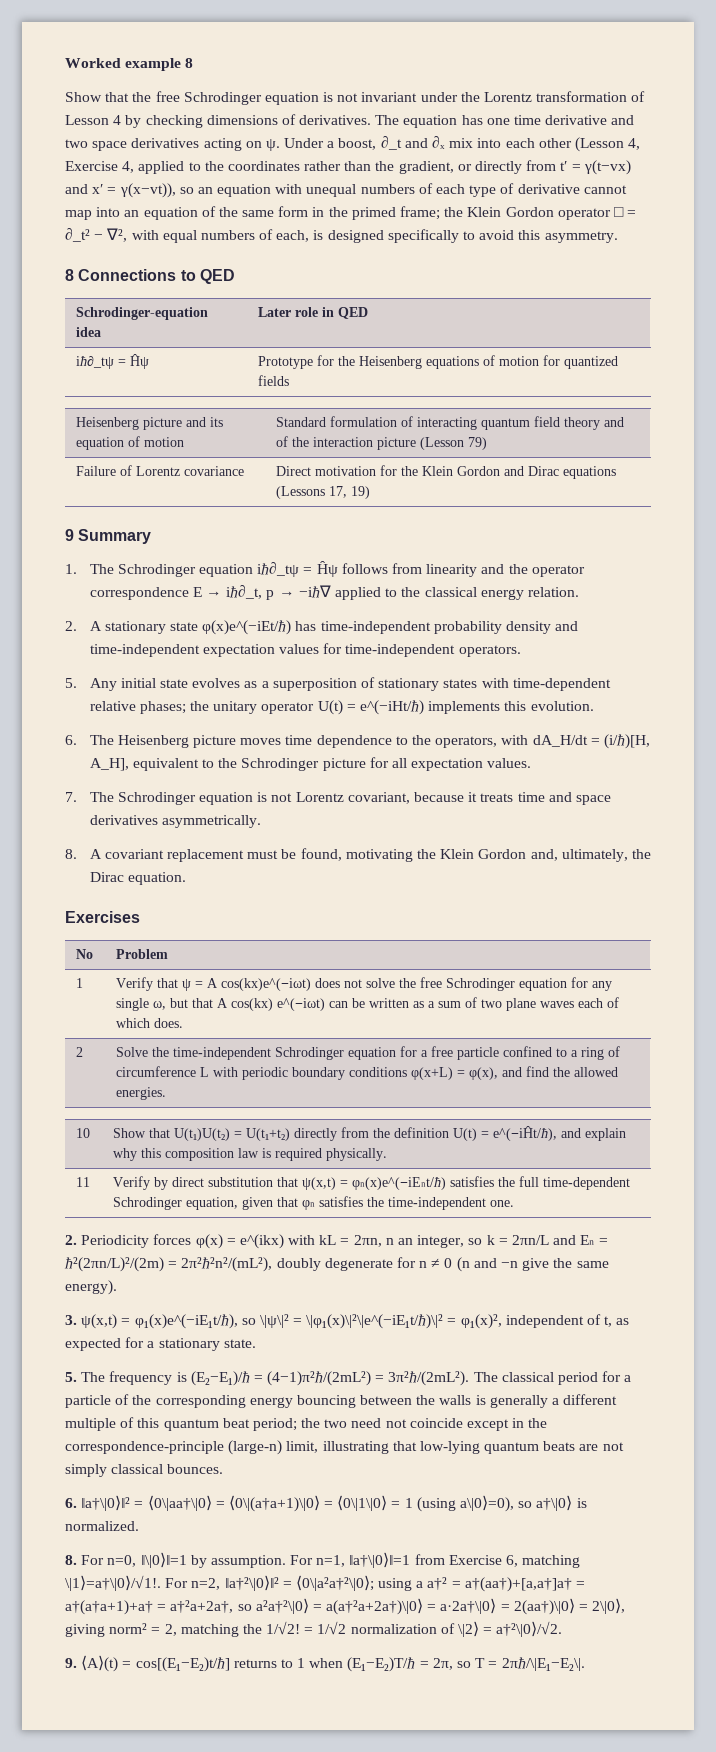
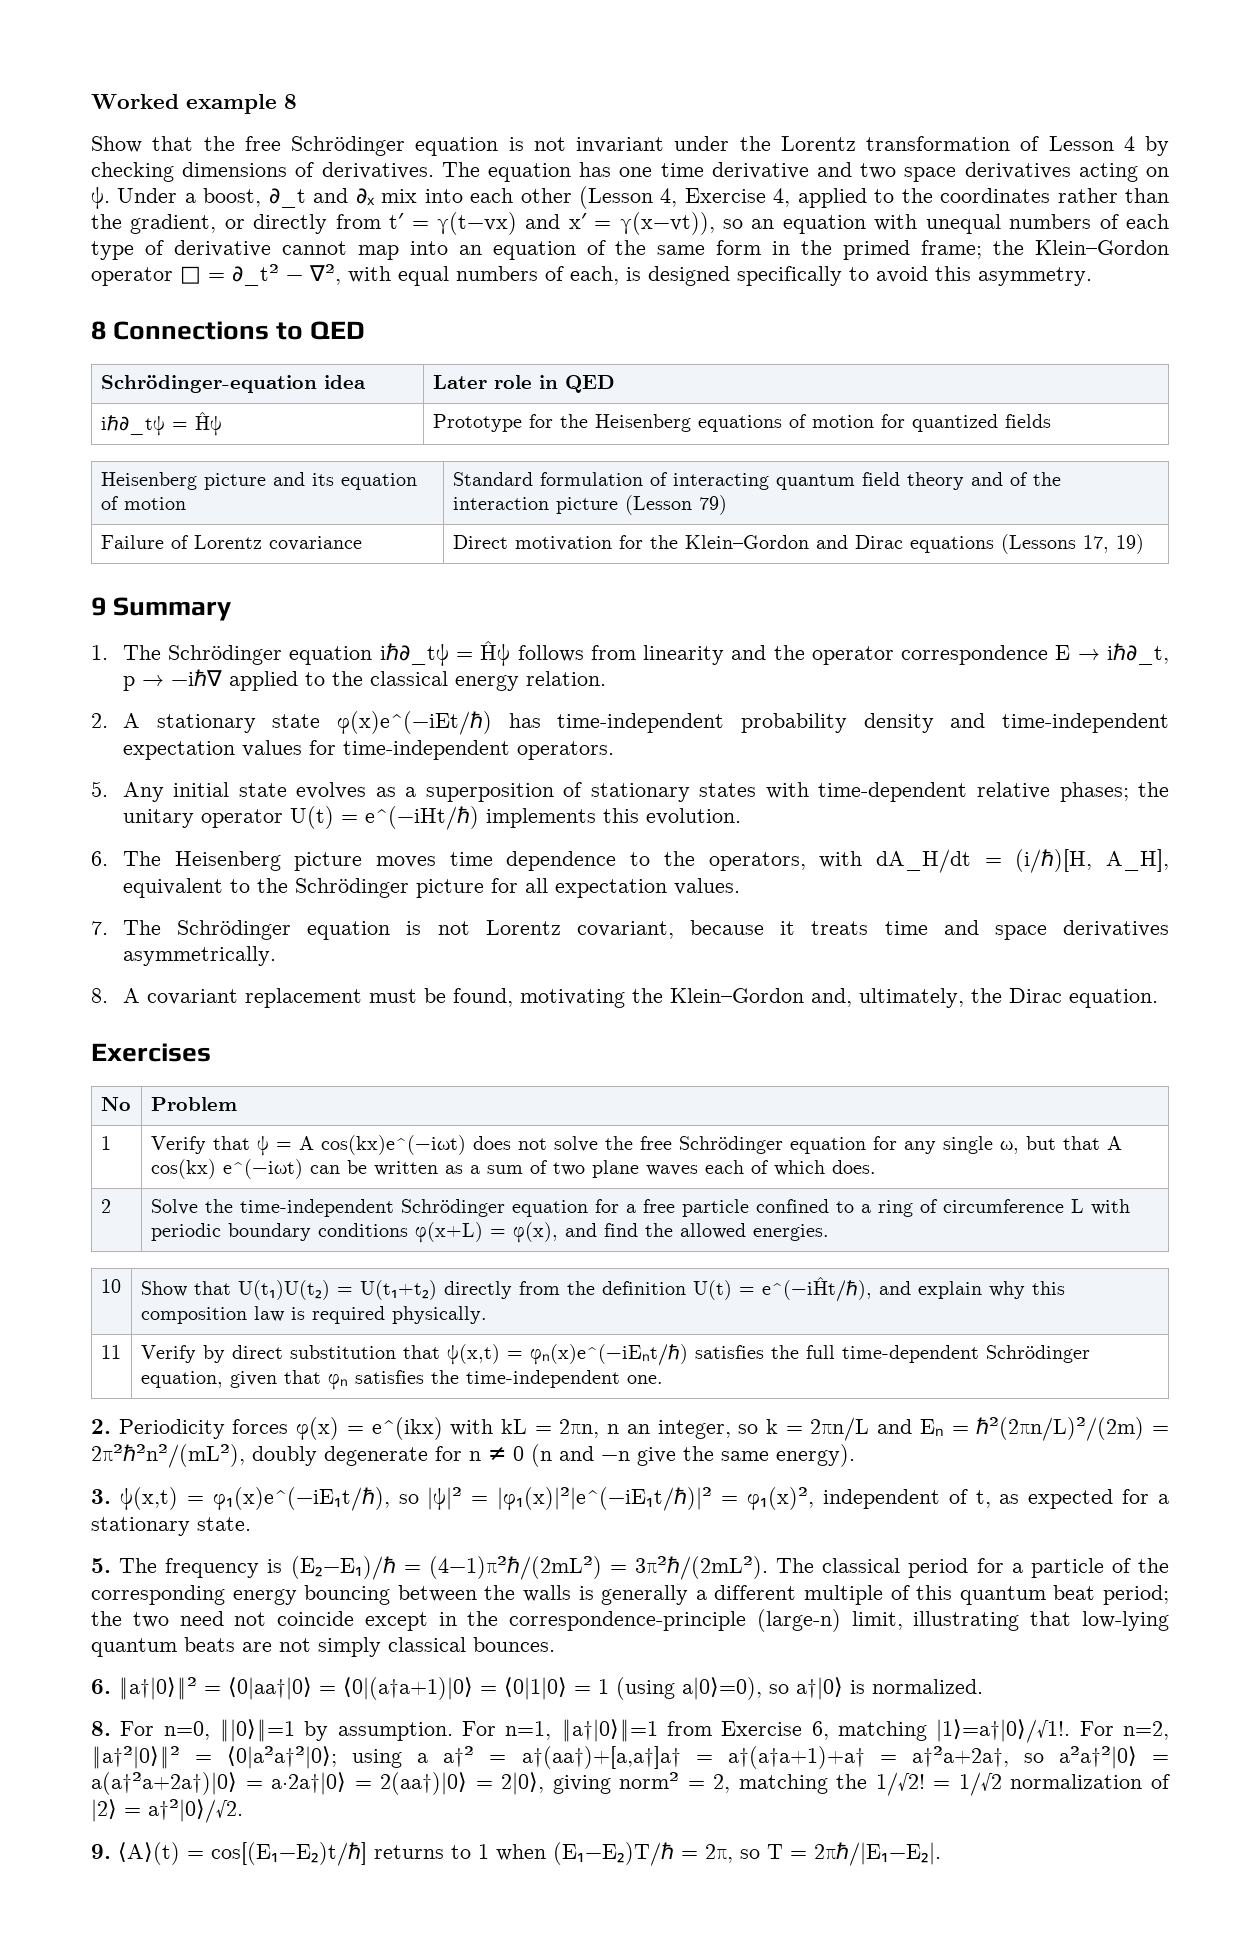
[183,92,262,105] Schrodinger -> [291,136,405,156] Schrödinger
[467,207,554,217] Klein Gordon -> [1035,240,1170,255] Klein–Gordon
[76,307,209,320] Schrodinger-equation -> [100,375,317,393] Schrödinger-equation
[422,466,501,476] Klein Gordon -> [684,535,809,549] Klein–Gordon
[117,564,196,577] Schrodinger -> [168,645,283,665] Schrödinger
[241,758,320,771] Schrodinger -> [294,878,409,898] Schrödinger
[117,792,196,805] Schrodinger -> [177,920,292,940] Schrödinger
[440,849,527,859] Klein Gordon -> [669,988,804,1003] Klein–Gordon
[446,978,516,991] Schrodinger -> [678,1136,783,1154] Schrödinger
[275,1047,345,1060] Schrodinger -> [400,1199,505,1217] Schrödinger
[113,1197,183,1210] Schrodinger -> [985,1345,1090,1363] Schrödinger
[259,1314,444,1329] \|ψ\|² = \|φ₁(x)\|²\|e^(−iE₁t/ℏ)\|² -> [427,1487,713,1511] |ψ|² = |φ₁(x)|²|e^(−iE₁t/ℏ)|²
[81,1495,573,1512] ‖a†\|0⟩‖² = ⟨0\|aa†\|0⟩ = ⟨0\|(a†a+1)\|0⟩ = ⟨0\|1\|0⟩ = 1 (using a\|0⟩=0), so a†\|0⟩ -> [118,1677,843,1700] ‖a†|0⟩‖² = ⟨0|aa†|0⟩ = ⟨0|(a†a+1)|0⟩ = ⟨0|1|0⟩ = 1 (using a|0⟩=0), so a†|0⟩
[140,1552,187,1568] ‖\|0⟩‖=1 -> [219,1719,295,1742] ‖|0⟩‖=1
[349,1552,411,1568] ‖a†\|0⟩‖=1 -> [560,1719,658,1742] ‖a†|0⟩‖=1
[65,1575,161,1591] \|1⟩=a†\|0⟩/√1!. -> [936,1719,1071,1743] |1⟩=a†|0⟩/√1!.
[224,1575,374,1591] ‖a†²\|0⟩‖² = ⟨0\|a²a†²\|0⟩; -> [91,1746,338,1769] ‖a†²|0⟩‖² = ⟨0|a²a†²|0⟩;
[255,1598,626,1615] a²a†²\|0⟩ = a(a†²a+2a†)\|0⟩ = a·2a†\|0⟩ = 2(aa†)\|0⟩ = 2\|0⟩, -> [1058,1746,1169,1769] [91,1772,545,1795] a²a†²|0⟩ = a(a†²a+2a†)|0⟩ = a·2a†|0⟩ = 2(aa†)|0⟩ = 2|0⟩,
[458,1621,563,1637] \|2⟩ = a†²\|0⟩/√2. -> [91,1799,243,1823] |2⟩ = a†²|0⟩/√2.
[501,1657,585,1671] 2πℏ/\|E₁−E₂\|. -> [814,1842,941,1866] 2πℏ/|E₁−E₂|.

